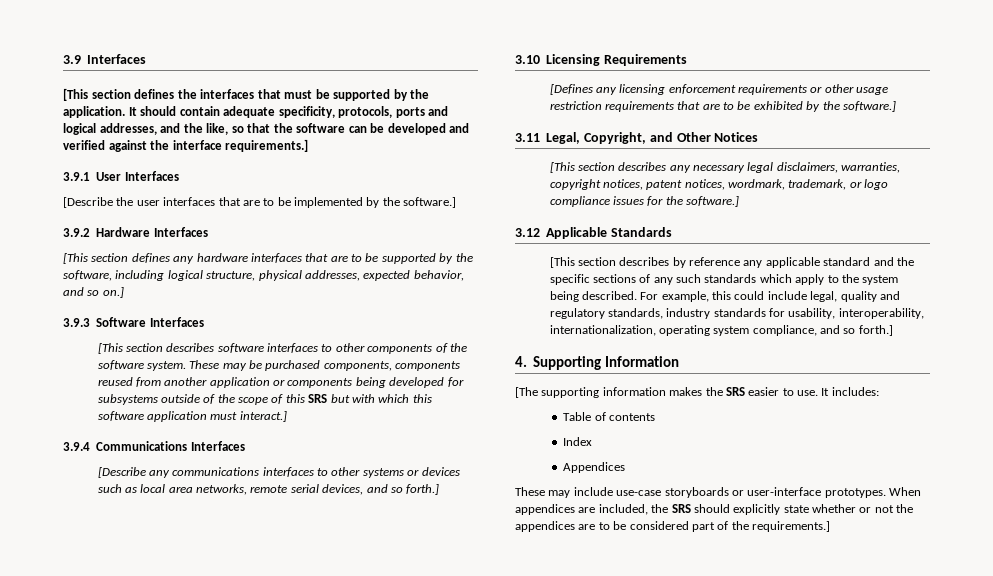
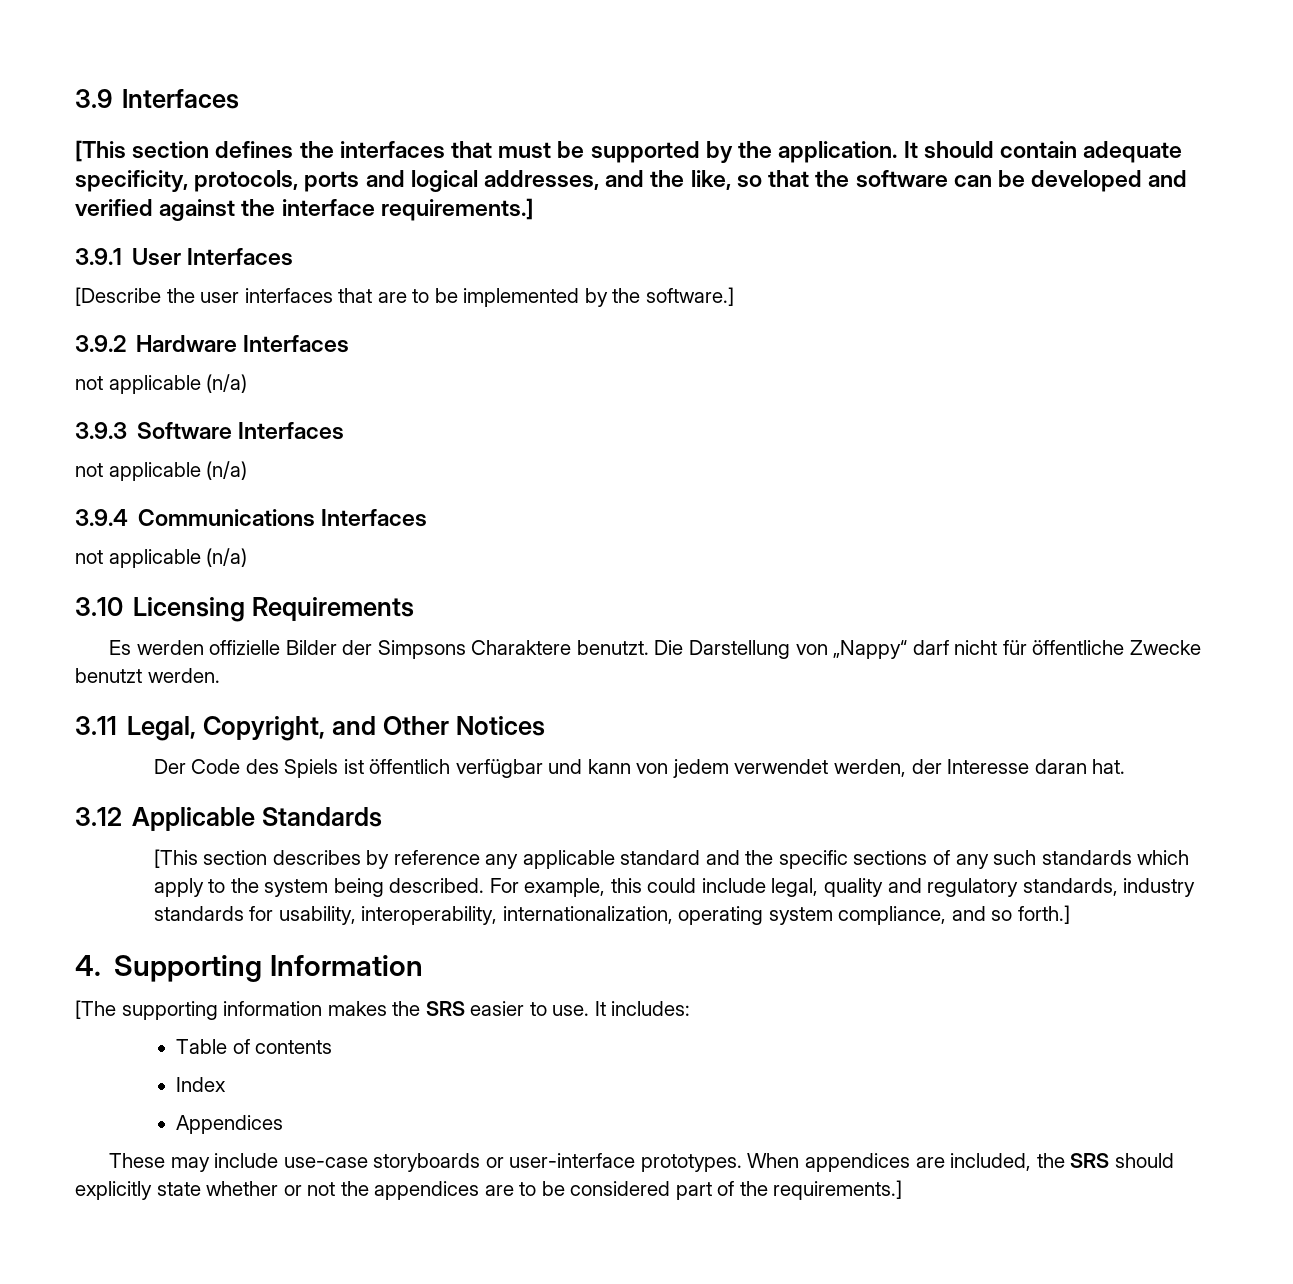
[63,253,473,264] [63,270,464,281] [63,287,124,298] [63,317,204,327] [97,343,467,354] [97,360,461,371] [97,377,464,388] [97,394,432,405] [97,411,287,422] [63,441,245,451] [97,467,460,478] [97,484,440,495] [515,54,688,66] [549,84,889,95] [549,101,896,112] [This section defines any hardware interfaces that are to be supported by the software, including logical structure, physical addresses, expected behavior, and so on.] // 3.9.3 Software Interfaces // [This section describes software interfaces to other components of the software system. These may be purchased components, components reused from another application or components being developed for subsystems outside of the scope of this SRS but with which this software application must interact.] // 3.9.4 Communications Interfaces // [Describe any communications interfaces to other systems or devices such as local area networks, remote serial devices, and so forth.] // 3.10 Licensing Requirements // [Defines any licensing enforcement requirements or other usage restriction requirements that are to be exhibited by the software.] -> [75,374,248,394] [75,422,345,440] [75,461,248,481] [75,509,428,527] [75,548,248,568] [75,597,415,622] [109,640,1201,659] [75,668,220,683] not applicable (n/a) // 3.9.3 Software Interfaces // not applicable (n/a) // 3.9.4 Communications Interfaces // not applicable (n/a) // 3.10 Licensing Requirements // Es werden offizielle Bilder der Simpsons Charaktere benutzt. Die Darstellung von „Nappy“ darf nicht für öffentliche Zwecke benutzt werden.
[549,162,901,173] [549,179,889,190] [549,196,740,207] [This section describes any necessary legal disclaimers, warranties, copyright notices, patent notices, wordmark, trademark, or logo compliance issues for the software.] -> [153,759,1126,778] Der Code des Spiels ist öffentlich verfügbar und kann von jedem verwendet werden, der Interesse daran hat.

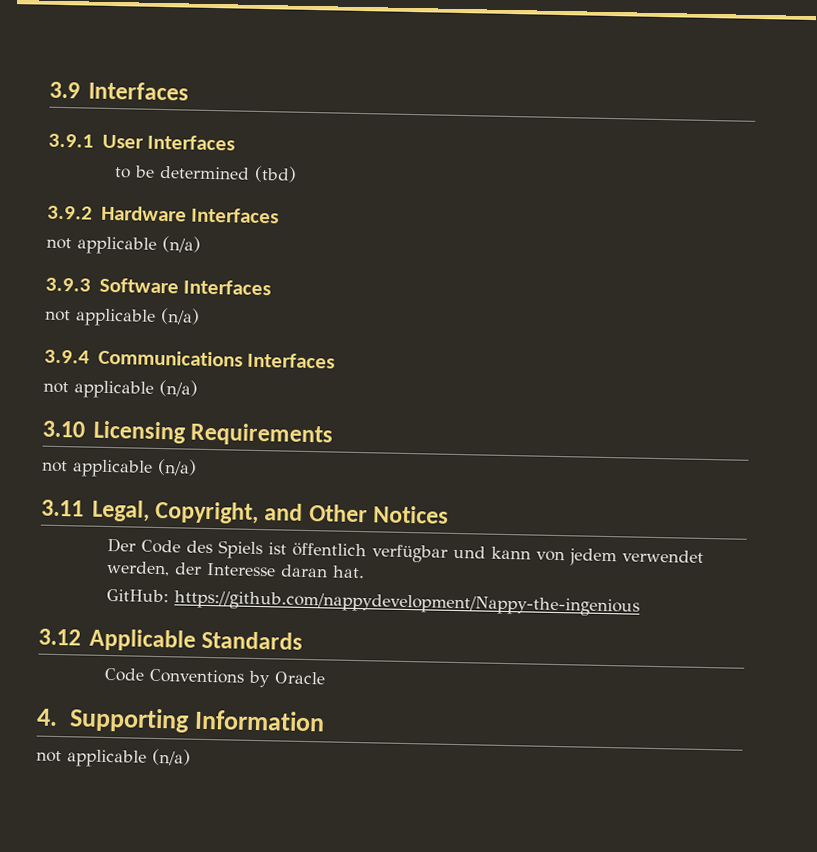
[75,140,1183,163] [75,170,1188,192] [75,198,533,221] [75,248,294,266] [75,287,734,307] [This section defines the interfaces that must be supported by the application. It should contain adequate specificity, protocols, ports and logical addresses, and the like, so that the software can be developed and verified against the interface requirements.] // 3.9.1 User Interfaces // [Describe the user interfaces that are to be implemented by the software.] -> [48,133,236,151] [113,165,297,183] 3.9.1 User Interfaces // to be determined (tbd)
[109,640,1201,659] [75,668,220,683] Es werden offizielle Bilder der Simpsons Charaktere benutzt. Die Darstellung von „Nappy“ darf nicht für öffentliche Zwecke benutzt werden. -> [42,458,197,478] not applicable (n/a)
(1126, 766) none -> [105,588,640,617] // GitHub: https://github.com/nappydevelopment/Nappy-the-ingenious
[153,849,1190,869] [153,878,1196,897] [153,905,1070,925] [75,955,424,982] [75,1000,691,1020] [176,1039,333,1054] [176,1077,227,1092] [176,1115,284,1134] [109,1153,1174,1172] [75,1180,903,1200] [This section describes by reference any applicable standard and the specific sections of any such standards which apply to the system being described. For example, this could include legal, quality and regulatory standards, industry standards for usability, interoperability, internationalization, operating system compliance, and so forth.] // 4. Supporting Information // [The supporting information makes the SRS easier to use. It includes: // Table of contents // Index // Appendices // These may include use-case storyboards or user-interface prototypes. When appendices are included, the SRS should explicitly state whether or not the appendices are to be considered part of the requirements.] -> [103,667,326,688] [36,707,326,733] [36,748,191,768] Code Conventions by Oracle // 4. Supporting Information // not applicable (n/a)

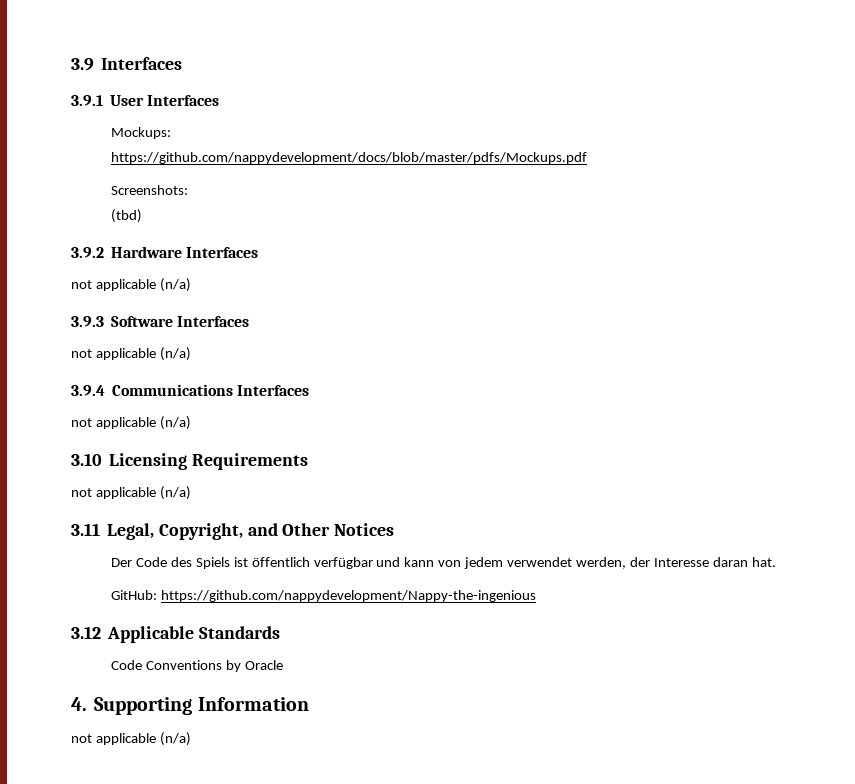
[113,165,250,180] to be determined -> [111,127,172,139] [111,152,588,164] [111,185,189,195] Mockups: // https://github.com/nappydevelopment/docs/blob/master/pdfs/Mockups.pdf // Screenshots: //

